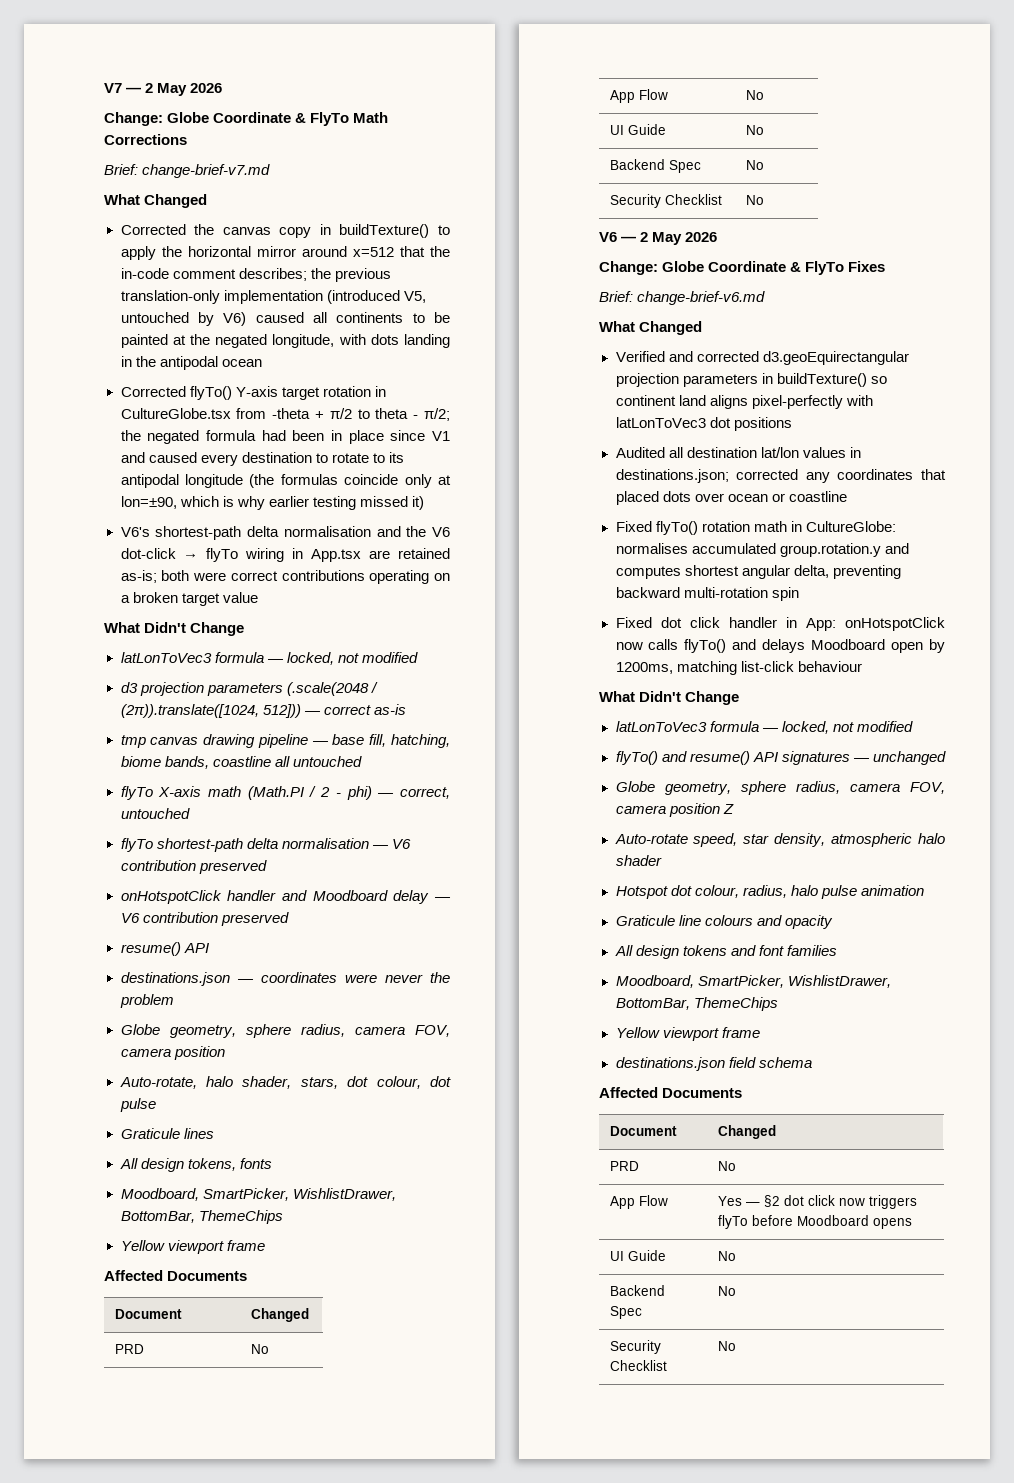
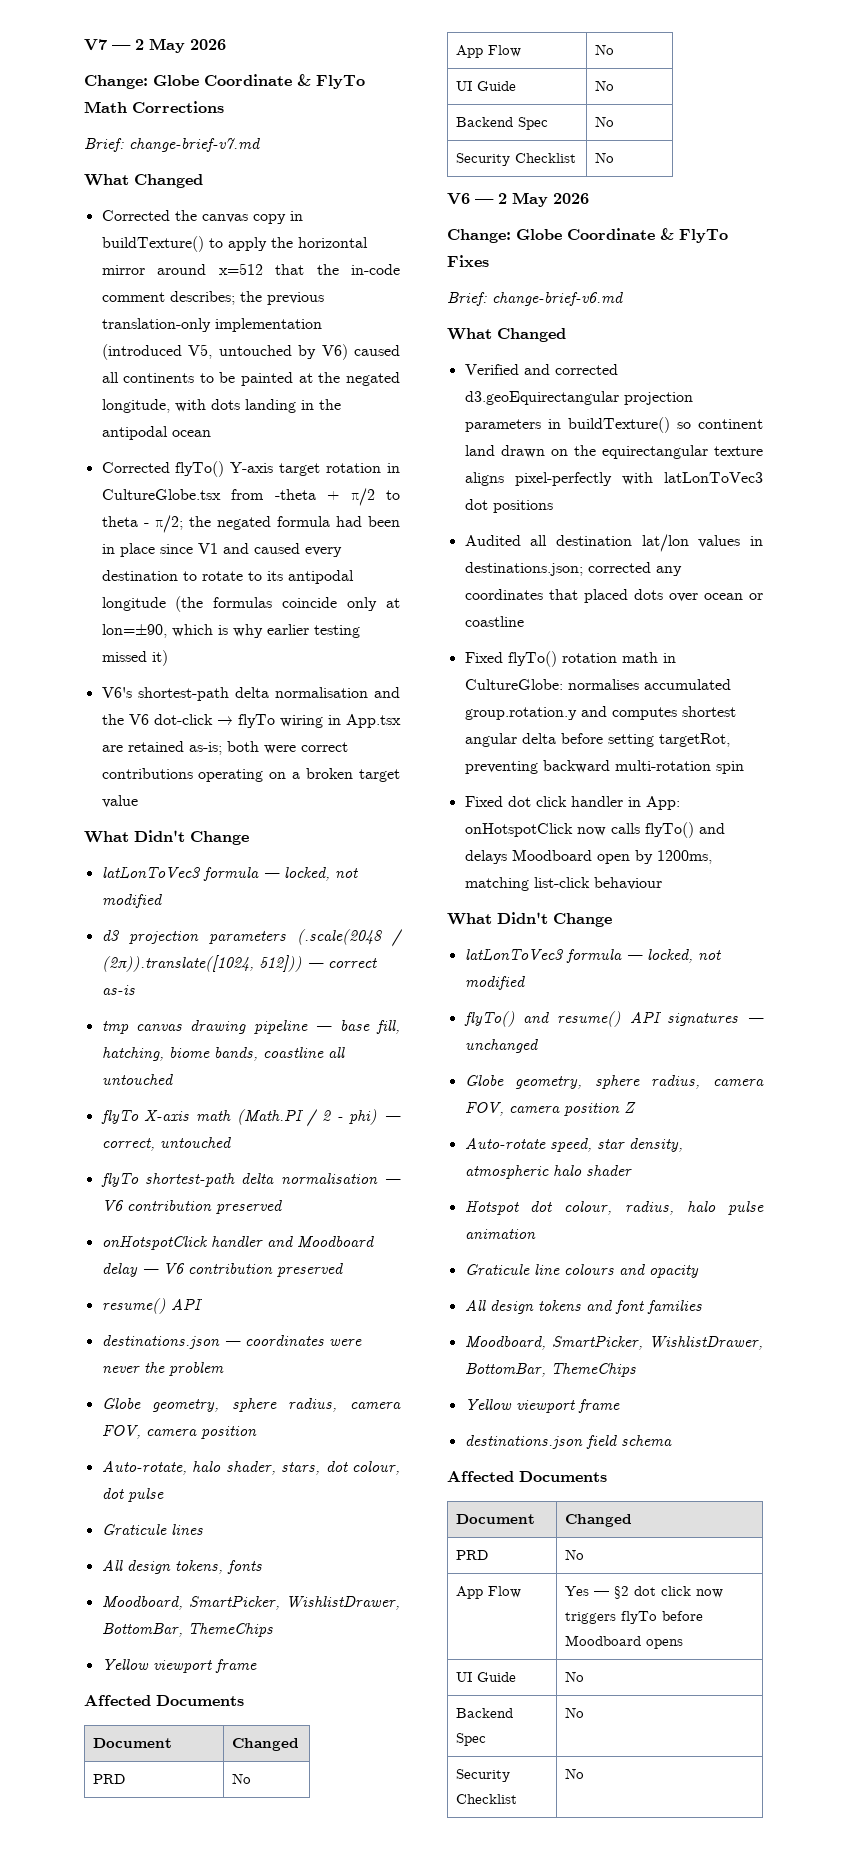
(706, 400) none -> [500,445,763,459] drawn on the equirectangular texture
[793,565,829,578] delta, -> [521,733,730,747] delta before setting targetRot,

